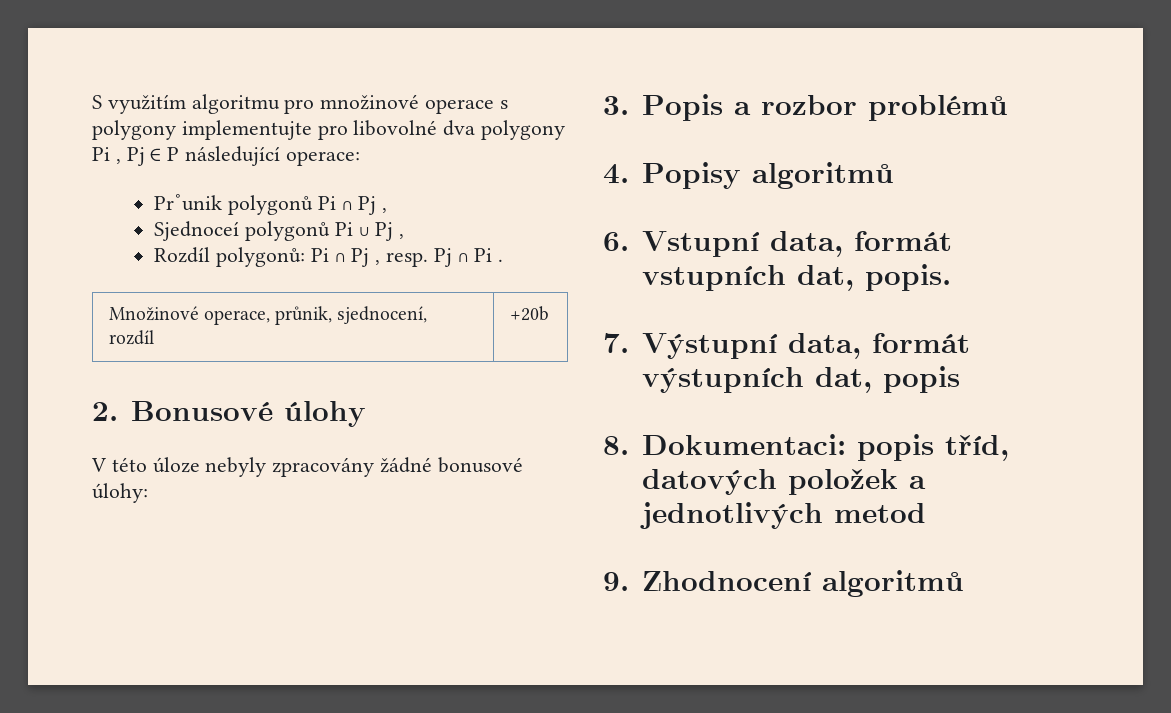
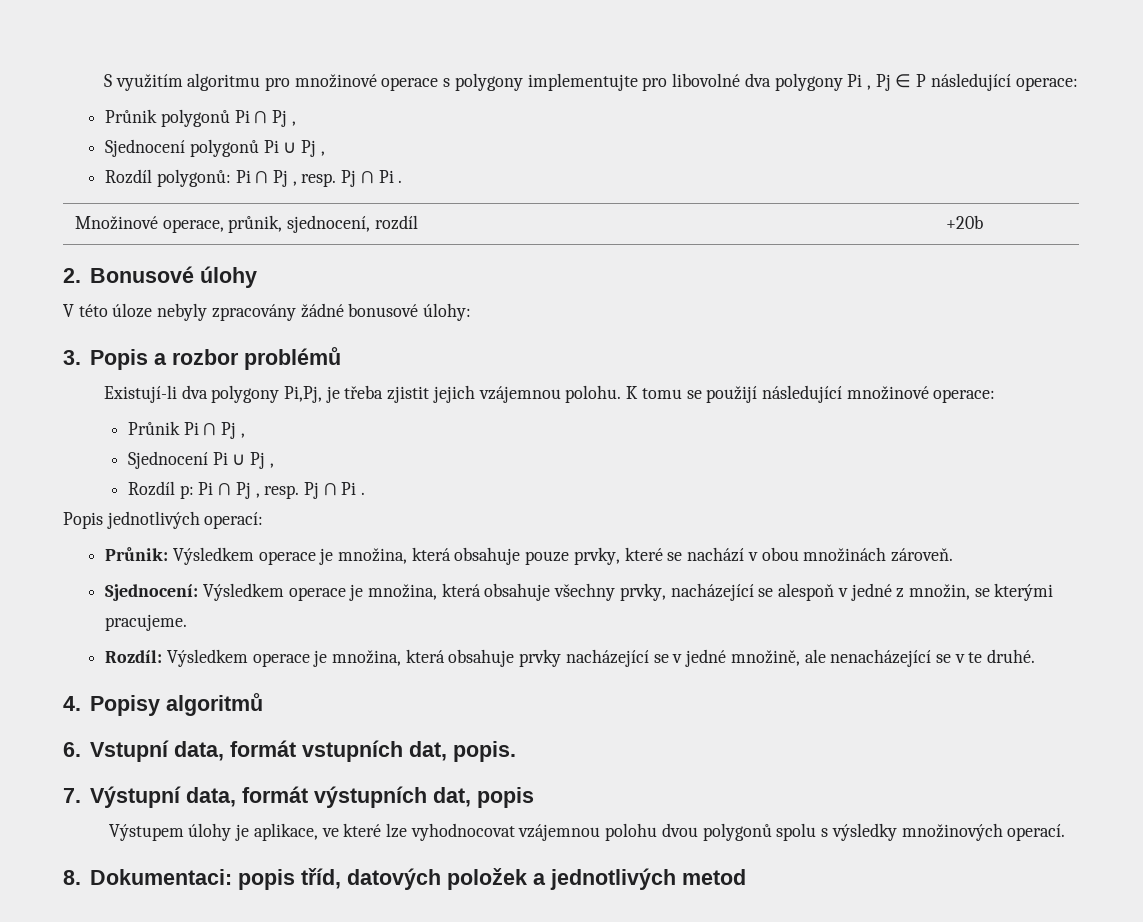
[154,194,223,211] Pr˚unik -> [105,109,158,123] Průnik
[154,221,240,241] Sjednoceí -> [105,139,186,157] Sjednocení
(1008, 108) none -> [103,385,996,403] [127,421,245,439] [127,451,274,469] [127,481,366,499] [63,511,264,529] [105,547,953,565] [105,583,1054,601] [105,614,188,631] [105,649,1036,667] // Existují-li dva polygony Pi,Pj, je třeba zjistit jejich vzájemnou polohu. K tomu se použijí následující množinové operace: // Průnik Pi ∩ Pj , // Sjednocení Pi ∪ Pj , // Rozdíl p: Pi ∩ Pj , resp. Pj ∩ Pi . // Popis jednotlivých operací: // Průnik: Výsledkem operace je množina, která obsahuje pouze prvky, které se nachází v obou množinách zároveň. // Sjednocení: Výsledkem operace je množina, která obsahuje všechny prvky, nacházející se alespoň v jedné z množin, se kterými pracujeme. // Rozdíl: Výsledkem operace je množina, která obsahuje prvky nacházející se v jedné množině, ale nenacházející se v te druhé.
(960, 379) none -> [108,823,1066,841] // Výstupem úlohy je aplikace, ve které lze vyhodnocovat vzájemnou polohu dvou polygonů spolu s výsledky množinových operací.
[603,570,964,597] // 9. Zhodnocení algoritmů -> (746, 877) none

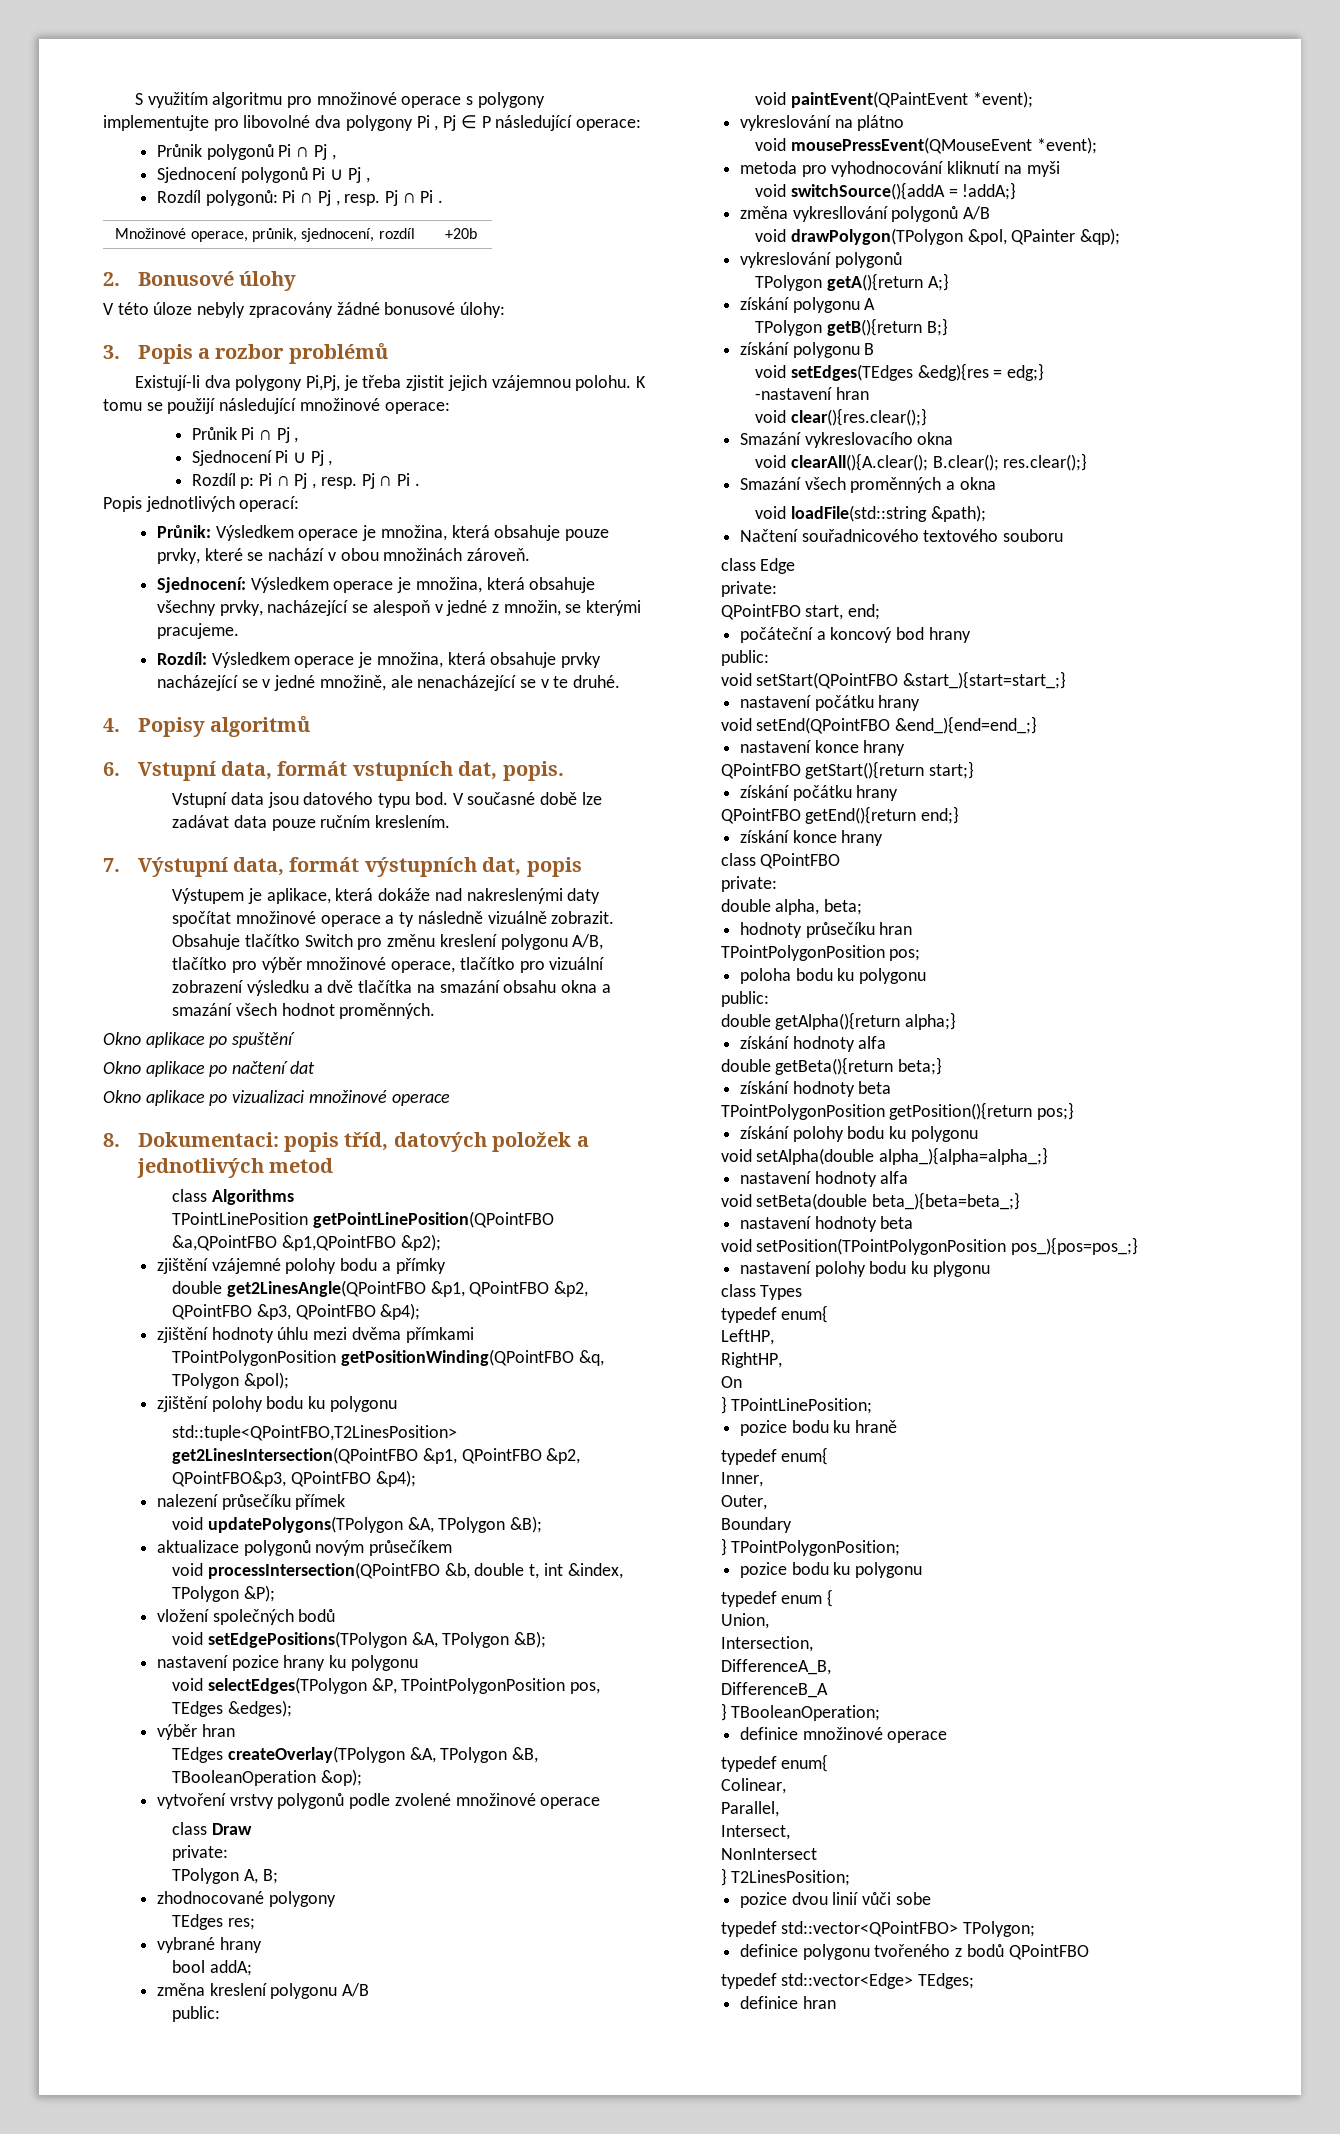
(516, 751) none -> [172,792,602,808] [172,815,451,831] // Vstupní data jsou datového typu bod. V současné době lze zadávat data pouze ručním kreslením.
[188,823,232,841] úlohy -> (245, 896) none
[321,823,1066,841] ve které lze vyhodnocovat vzájemnou polohu dvou polygonů spolu s výsledky množinových operací. -> [335,888,601,904] [172,911,615,927] [172,934,604,950] [172,957,605,973] [172,980,611,996] [172,1003,436,1019] [103,1032,296,1048] [103,1061,315,1077] [103,1090,450,1106] která dokáže nad nakreslenými daty spočítat množinové operace a ty následně vizuálně zobrazit. Obsahuje tlačítko Switch pro změnu kreslení polygonu A/B, tlačítko pro výběr množinové operace, tlačítko pro vizuální zobrazení výsledku a dvě tlačítka na smazání obsahu okna a smazání všech hodnot proměnných. // Okno aplikace po spuštění // Okno aplikace po načtení dat // Okno aplikace po vizualizaci množinové operace
(746, 877) none -> [172,1189,294,1205] [172,1211,554,1228] [172,1234,441,1251] [156,1258,446,1274] [172,1280,589,1297] [172,1303,421,1320] [156,1327,474,1343] [172,1349,604,1366] [172,1372,289,1389] [156,1396,397,1412] [172,1425,458,1441] [172,1447,581,1464] [172,1470,416,1487] [156,1494,346,1510] [172,1516,543,1533] [156,1540,453,1556] [172,1562,623,1579] [172,1585,275,1602] [156,1609,336,1625] [172,1631,547,1648] [156,1655,418,1671] [172,1677,601,1694] [172,1700,292,1717] [156,1724,235,1740] [172,1746,539,1763] [172,1769,362,1786] [156,1793,601,1809] [172,1822,252,1835] [172,1845,229,1861] [172,1868,278,1884] [156,1891,336,1907] [172,1914,255,1930] [156,1937,262,1953] [172,1960,252,1976] [156,1983,370,1999] [172,2006,221,2022] [755,91,1033,108] [739,115,905,131] [755,137,1097,154] [739,161,1060,177] [755,182,1017,200] [739,206,991,222] [755,228,1121,245] [739,252,902,268] [755,273,949,291] [739,297,876,313] [755,318,948,336] [739,342,875,358] [755,363,1045,381] [755,387,869,400] [755,408,927,426] [739,432,954,448] [755,453,1088,471] [739,477,996,493] [755,505,986,522] [739,529,1064,542] [720,558,796,574] [720,581,777,597] [720,604,881,620] [739,627,971,643] [720,650,769,666] [720,671,1067,689] [739,695,921,711] [720,716,1038,734] [739,740,906,756] [720,761,975,779] [739,785,899,801] [720,806,960,824] [739,830,884,846] [720,853,841,869] [720,876,777,892] [720,899,863,915] [739,922,913,938] [720,945,921,961] [739,968,927,984] [720,991,769,1007] [720,1012,957,1030] [739,1036,887,1052] [720,1057,943,1075] [739,1081,892,1097] [720,1102,1075,1120] [739,1126,978,1142] [720,1147,1049,1165] [739,1171,909,1187] [720,1192,1021,1210] [739,1216,914,1232] [720,1237,1139,1255] [739,1261,990,1277] [720,1284,803,1300] [720,1305,829,1323] [720,1329,774,1345] [720,1352,782,1368] [720,1376,742,1388] [720,1396,873,1414] [739,1420,898,1436] [720,1447,829,1465] [720,1472,763,1487] [720,1495,767,1510] [720,1517,792,1533] [720,1538,901,1556] [739,1562,923,1578] [720,1589,834,1607] [720,1613,769,1629] [720,1636,813,1652] [720,1659,831,1675] [720,1682,828,1698] [720,1703,881,1721] [739,1727,948,1743] [720,1754,829,1772] [720,1778,786,1794] [720,1801,779,1817] [720,1825,790,1840] [720,1848,817,1860] [720,1868,851,1886] [739,1892,931,1908] [720,1921,1036,1937] [739,1944,1089,1960] [720,1973,975,1989] [739,1996,836,2009] // class Algorithms // TPointLinePosition getPointLinePosition(QPointFBO &a,QPointFBO &p1,QPointFBO &p2); // zjištění vzájemné polohy bodu a přímky // double get2LinesAngle(QPointFBO &p1, QPointFBO &p2, QPointFBO &p3, QPointFBO &p4); // zjištění hodnoty úhlu mezi dvěma přímkami // TPointPolygonPosition getPositionWinding(QPointFBO &q, TPolygon &pol); // zjištění polohy bodu ku polygonu // std::tuple<QPointFBO,T2LinesPosition> get2LinesIntersection(QPointFBO &p1, QPointFBO &p2, QPointFBO&p3, QPointFBO &p4); // nalezení průsečíku přímek // void updatePolygons(TPolygon &A, TPolygon &B); // aktualizace polygonů novým průsečíkem // void processIntersection(QPointFBO &b, double t, int &index, TPolygon &P); // vložení společných bodů // void setEdgePositions(TPolygon &A, TPolygon &B); // nastavení pozice hrany ku polygonu // void selectEdges(TPolygon &P, TPointPolygonPosition pos, TEdges &edges); // výběr hran // TEdges createOverlay(TPolygon &A, TPolygon &B, TBooleanOperation &op); // vytvoření vrstvy polygonů podle zvolené množinové operace // class Draw // private: // TPolygon A, B; // zhodnocované polygony // TEdges res; // vybrané hrany // bool addA; // změna kreslení polygonu A/B // public: // void paintEvent(QPaintEvent *event); // vykreslování na plátno // void mousePressEvent(QMouseEvent *event); // metoda pro vyhodnocování kliknutí na myši // void switchSource(){addA = !addA;} // změna vykresllování polygonů A/B // void drawPolygon(TPolygon &pol, QPainter &qp); // vykreslování polygonů // TPolygon getA(){return A;} // získání polygonu A // TPolygon getB(){return B;} // získání polygonu B // void setEdges(TEdges &edg){res = edg;} // -nastavení hran // void clear(){res.clear();} // Smazání vykreslovacího okna // void clearAll(){A.clear(); B.clear(); res.clear();} // Smazání všech proměnných a okna // void loadFile(std::string &path); // Načtení souřadnicového textového souboru // class Edge // private: // QPointFBO start, end; // počáteční a koncový bod hrany // public: // void setStart(QPointFBO &start_){start=start_;} // nastavení počátku hrany // void setEnd(QPointFBO &end_){end=end_;} // nastavení konce hrany // QPointFBO getStart(){return start;} // získání počátku hrany // QPointFBO getEnd(){return end;} // získání konce hrany // class QPointFBO // private: // double alpha, beta; // hodnoty průsečíku hran // TPointPolygonPosition pos; // poloha bodu ku polygonu // public: // double getAlpha(){return alpha;} // získání hodnoty alfa // double getBeta(){return beta;} // získání hodnoty beta // TPointPolygonPosition getPosition(){return pos;} // získání polohy bodu ku polygonu // void setAlpha(double alpha_){alpha=alpha_;} // nastavení hodnoty alfa // void setBeta(double beta_){beta=beta_;} // nastavení hodnoty beta // void setPosition(TPointPolygonPosition pos_){pos=pos_;} // nastavení polohy bodu ku plygonu // class Types // typedef enum{ // LeftHP, // RightHP, // On // } TPointLinePosition; // pozice bodu ku hraně // typedef enum{ // Inner, // Outer, // Boundary // } TPointPolygonPosition; // pozice bodu ku polygonu // typedef enum { // Union, // Intersection, // DifferenceA_B, // DifferenceB_A // } TBooleanOperation; // definice množinové operace // typedef enum{ // Colinear, // Parallel, // Intersect, // NonIntersect // } T2LinesPosition; // pozice dvou linií vůči sobe // typedef std::vector<QPointFBO> TPolygon; // definice polygonu tvořeného z bodů QPointFBO // typedef std::vector<Edge> TEdges; // definice hran

